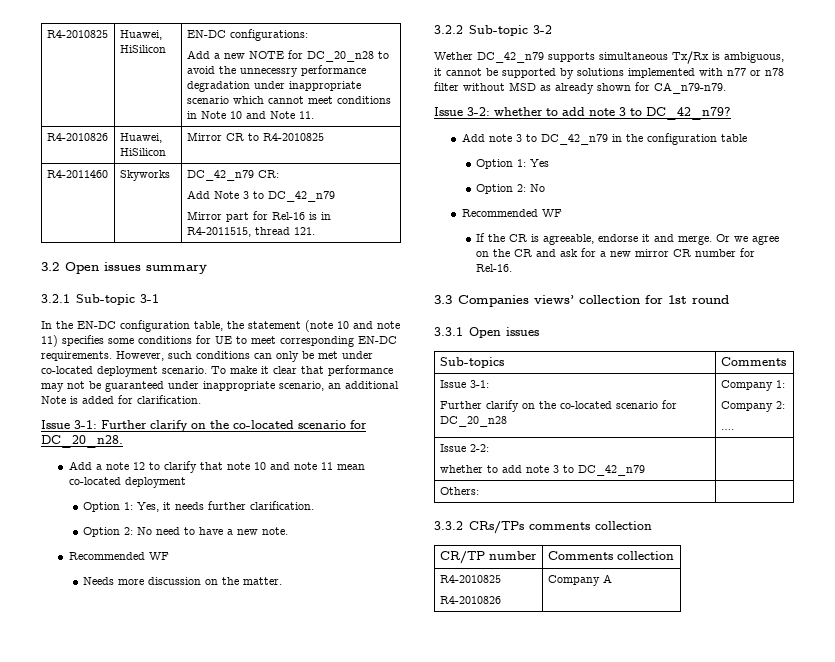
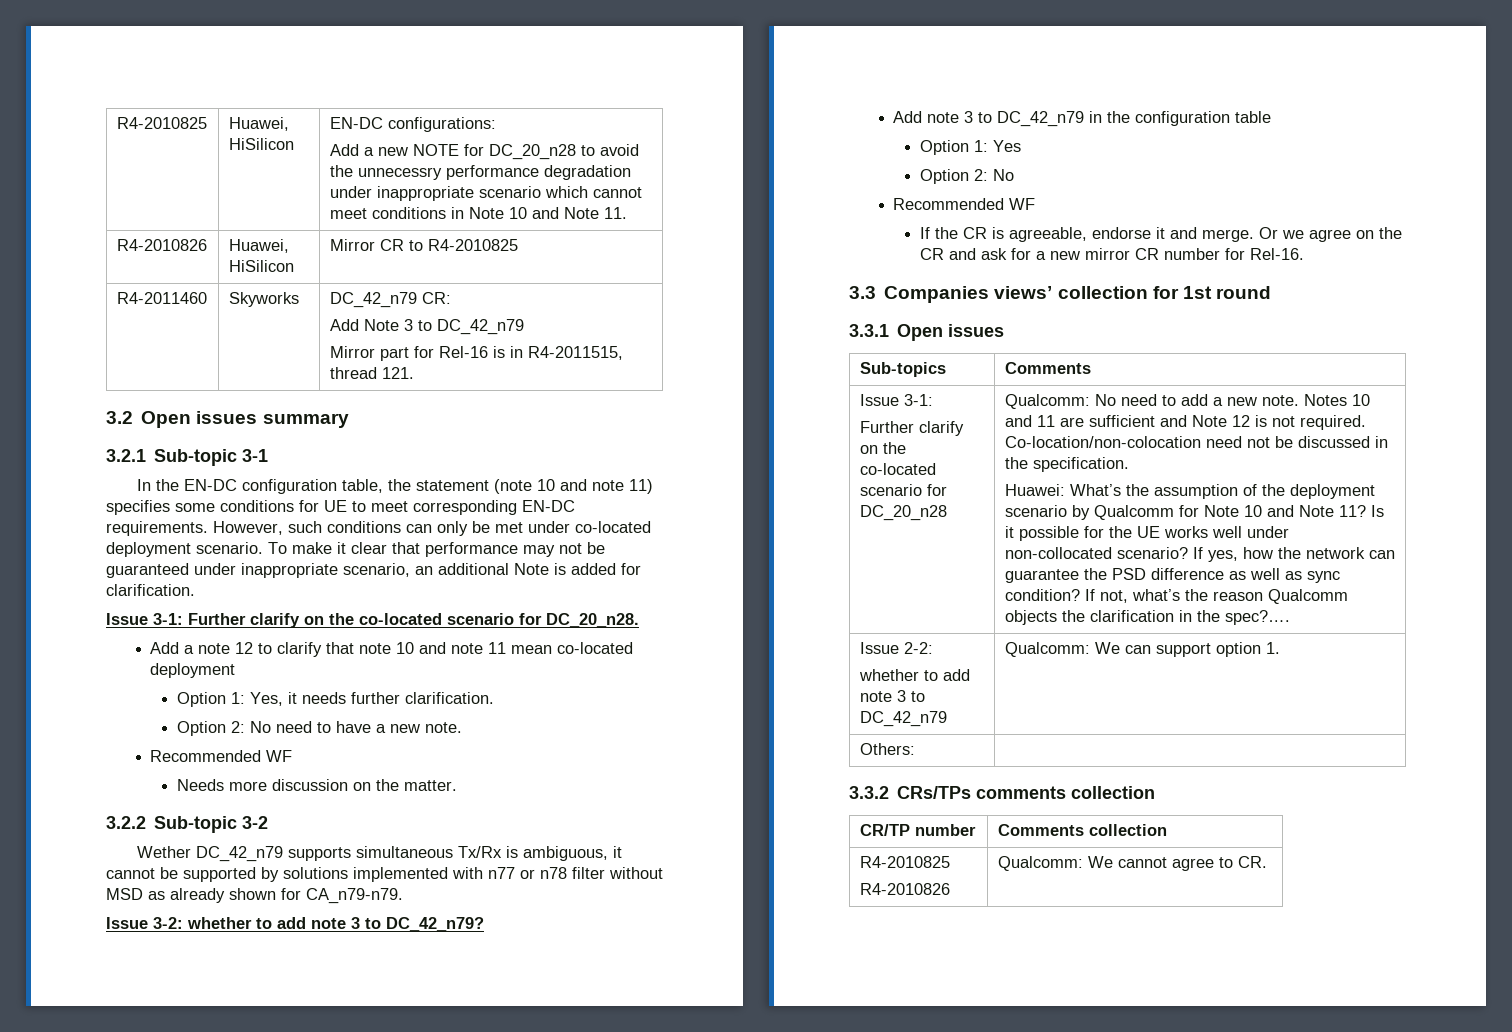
[720,380,785,391] [720,401,785,412] [720,429,734,430] Company 1: // Company 2: // …. -> [1004,394,1370,409] [1004,415,1366,430] [1004,436,1388,448] [1004,457,1129,472] [1004,484,1375,499] [1004,505,1384,520] [1004,526,1289,541] [1004,547,1395,562] [1004,568,1340,583] [1004,589,1348,604] [1004,610,1290,625] Qualcomm: No need to add a new note. Notes 10 and 11 are sufficient and Note 12 is not required. Co-location/non-colocation need not be discussed in the specification. // Huawei: What’s the assumption of the deployment scenario by Qualcomm for Note 10 and Note 11? Is it possible for the UE works well under non-collocated scenario? If yes, how the network can guarantee the PSD difference as well as sync condition? If not, what’s the reason Qualcomm objects the clarification in the spec?….
(645, 470) none -> [1004,642,1280,657] Qualcomm: We can support option 1.
[547,574,612,586] Company A -> [997,856,1267,871] Qualcomm: We cannot agree to CR.

